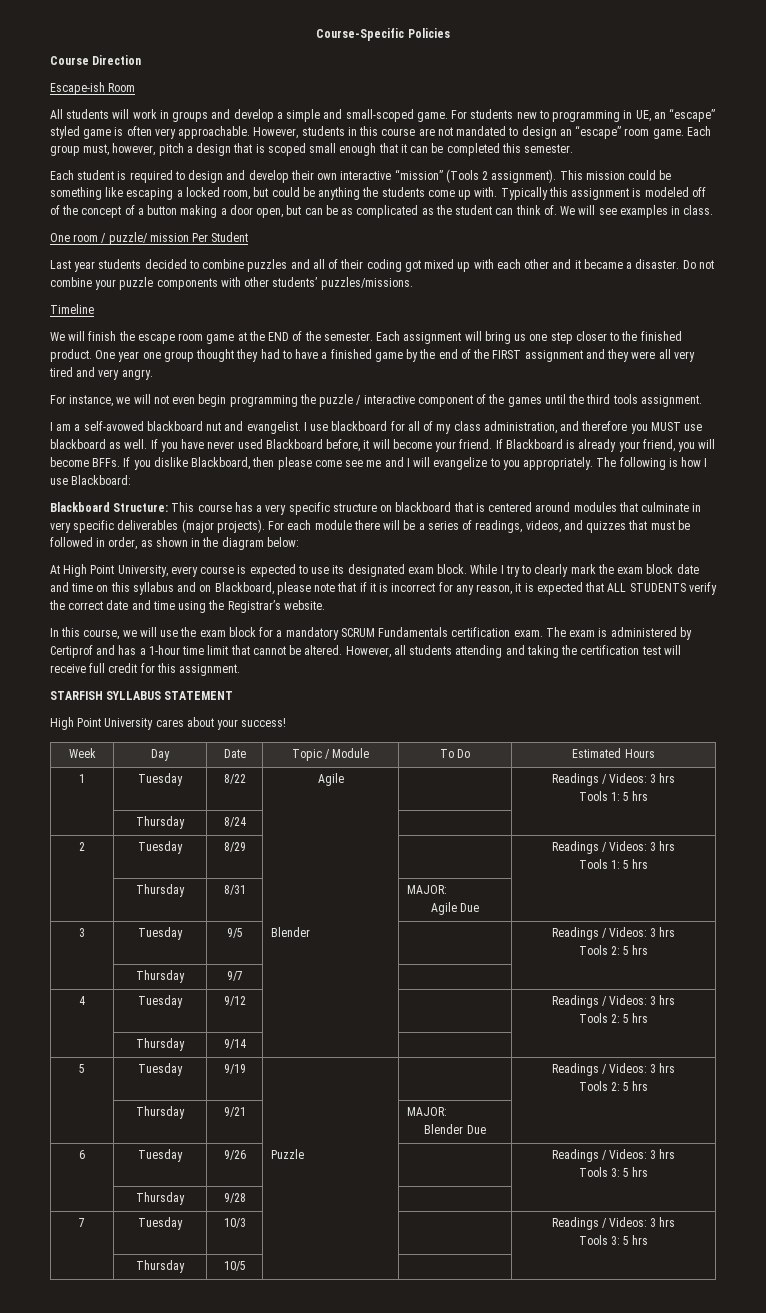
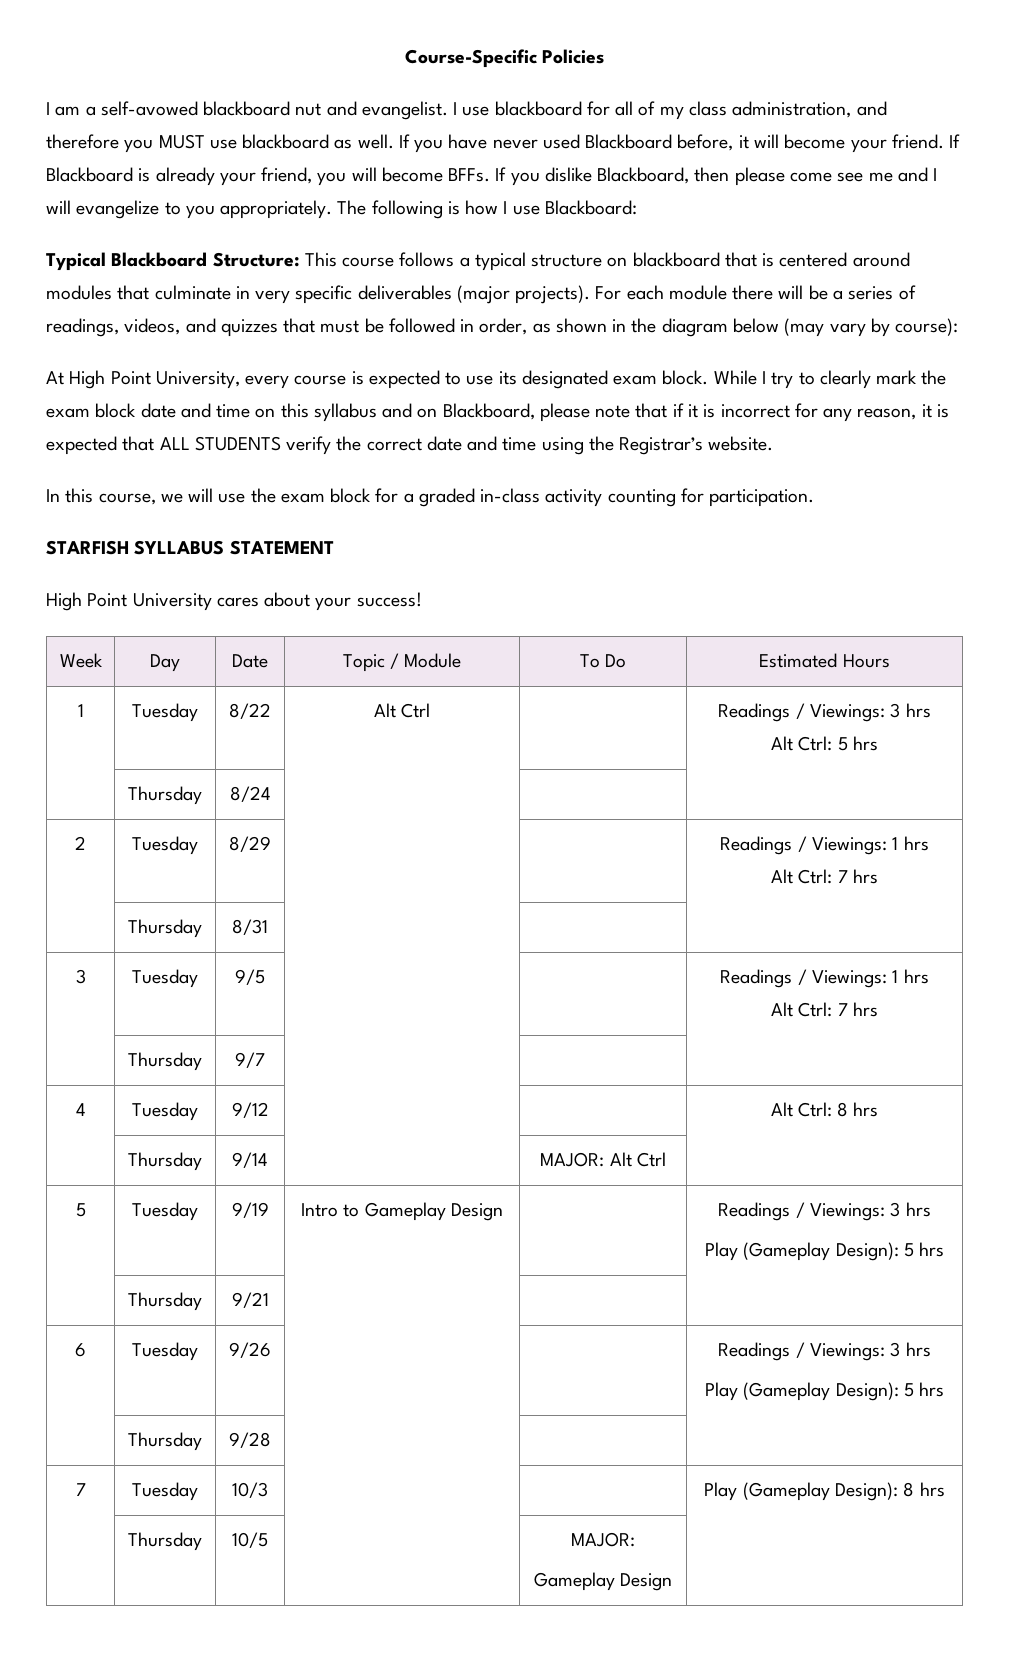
[50,55,142,65] [50,82,136,95] [50,108,716,122] [50,125,711,139] [50,143,574,156] [50,169,672,183] [50,187,706,200] [50,205,714,218] [50,232,249,245] [50,259,714,272] [50,277,413,290] [50,304,94,314] [50,331,682,344] [50,349,695,362] [49,367,153,380] [50,394,702,407] // Course Direction // Escape-ish Room // All students will work in groups and develop a simple and small-scoped game. For students new to programming in UE, an “escape” styled game is often very approachable. However, students in this course are not mandated to design an “escape” room game. Each group must, however, pitch a design that is scoped small enough that it can be completed this semester. // Each student is required to design and develop their own interactive “mission” (Tools 2 assignment). This mission could be something like escaping a locked room, but could be anything the students come up with. Typically this assignment is modeled off of the concept of a button making a door open, but can be as complicated as the student can think of. We will see examples in class. // One room / puzzle/ mission Per Student // Last year students decided to combine puzzles and all of their coding got mixed up with each other and it became a disaster. Do not combine your puzzle components with other students’ puzzles/missions. // Timeline // We will finish the escape room game at the END of the semester. Each assignment will bring us one step closer to the finished product. One year one group thought they had to have a finished game by the end of the FIRST assignment and they were all very tired and very angry. // For instance, we will not even begin programming the puzzle / interactive component of the games until the third tools assignment. -> (605, 56) none
(132, 480) none -> [46,252,106,271] Typical
[234,502,330,515] has a very specific -> [399,252,526,271] follows a typical
[266,537,299,547] below: -> [732,318,959,337] below (may vary by course):
[285,627,692,640] [50,645,681,658] [50,663,241,676] mandatory SCRUM Fundamentals certification exam. The exam is administered by Certiprof and has a 1-hour time limit that cannot be altered. However, all students attending and taking the certification test will receive full credit for this assignment. -> [418,488,815,507] graded in-class activity counting for participation.
[317,773,344,786] [551,773,676,786] [578,791,620,801] Agile | | Readings / Videos: 3 hrs // Tools 1: -> [373,703,431,718] [718,703,931,722] [771,736,833,751] Alt Ctrl | | Readings / Viewings: 3 hrs // Alt Ctrl:
[609,841,676,851] [578,859,630,869] Videos: 3 hrs // Tools 1: 5 -> [812,836,929,855] [771,869,848,884] Viewings: 1 hrs // Alt Ctrl: 7
[406,885,447,894] [430,902,480,915] MAJOR: // Agile Due -> (268, 927) none
[270,927,310,937] [551,927,676,940] [578,945,630,955] Blender | | Readings / Videos: 3 hrs // Tools 2: 5 -> [720,969,929,988] [771,1002,848,1017] | | Readings / Viewings: 1 hrs // Alt Ctrl: 7
[551,995,676,1008] [578,1013,630,1023] Readings / Videos: 3 hrs // Tools 2: 5 -> [770,1102,849,1117] Alt Ctrl: 8
(246, 1044) none -> [540,1152,666,1167] MAJOR: Alt Ctrl
[551,1063,676,1076] [578,1081,620,1091] | | Readings / Videos: 3 hrs // Tools 2: -> [301,1202,503,1221] [718,1202,931,1221] [704,1242,899,1261] Intro to Gameplay Design | | Readings / Viewings: 3 hrs // Play (Gameplay Design):
[406,1107,447,1116] [424,1124,486,1134] MAJOR: // Blender Due -> (269, 1300) none
[270,1149,304,1159] [551,1149,676,1162] [578,1167,620,1177] Puzzle | | Readings / Videos: 3 hrs // Tools 3: -> [718,1342,931,1361] [704,1382,899,1401] | | Readings / Viewings: 3 hrs // Play (Gameplay Design):
[551,1217,676,1230] [578,1235,630,1245] Readings / Videos: 3 hrs // Tools 3: 5 -> [704,1482,915,1501] Play (Gameplay Design): 8
(246, 1266) none -> [571,1532,635,1547] [533,1572,673,1591] MAJOR: // Gameplay Design

